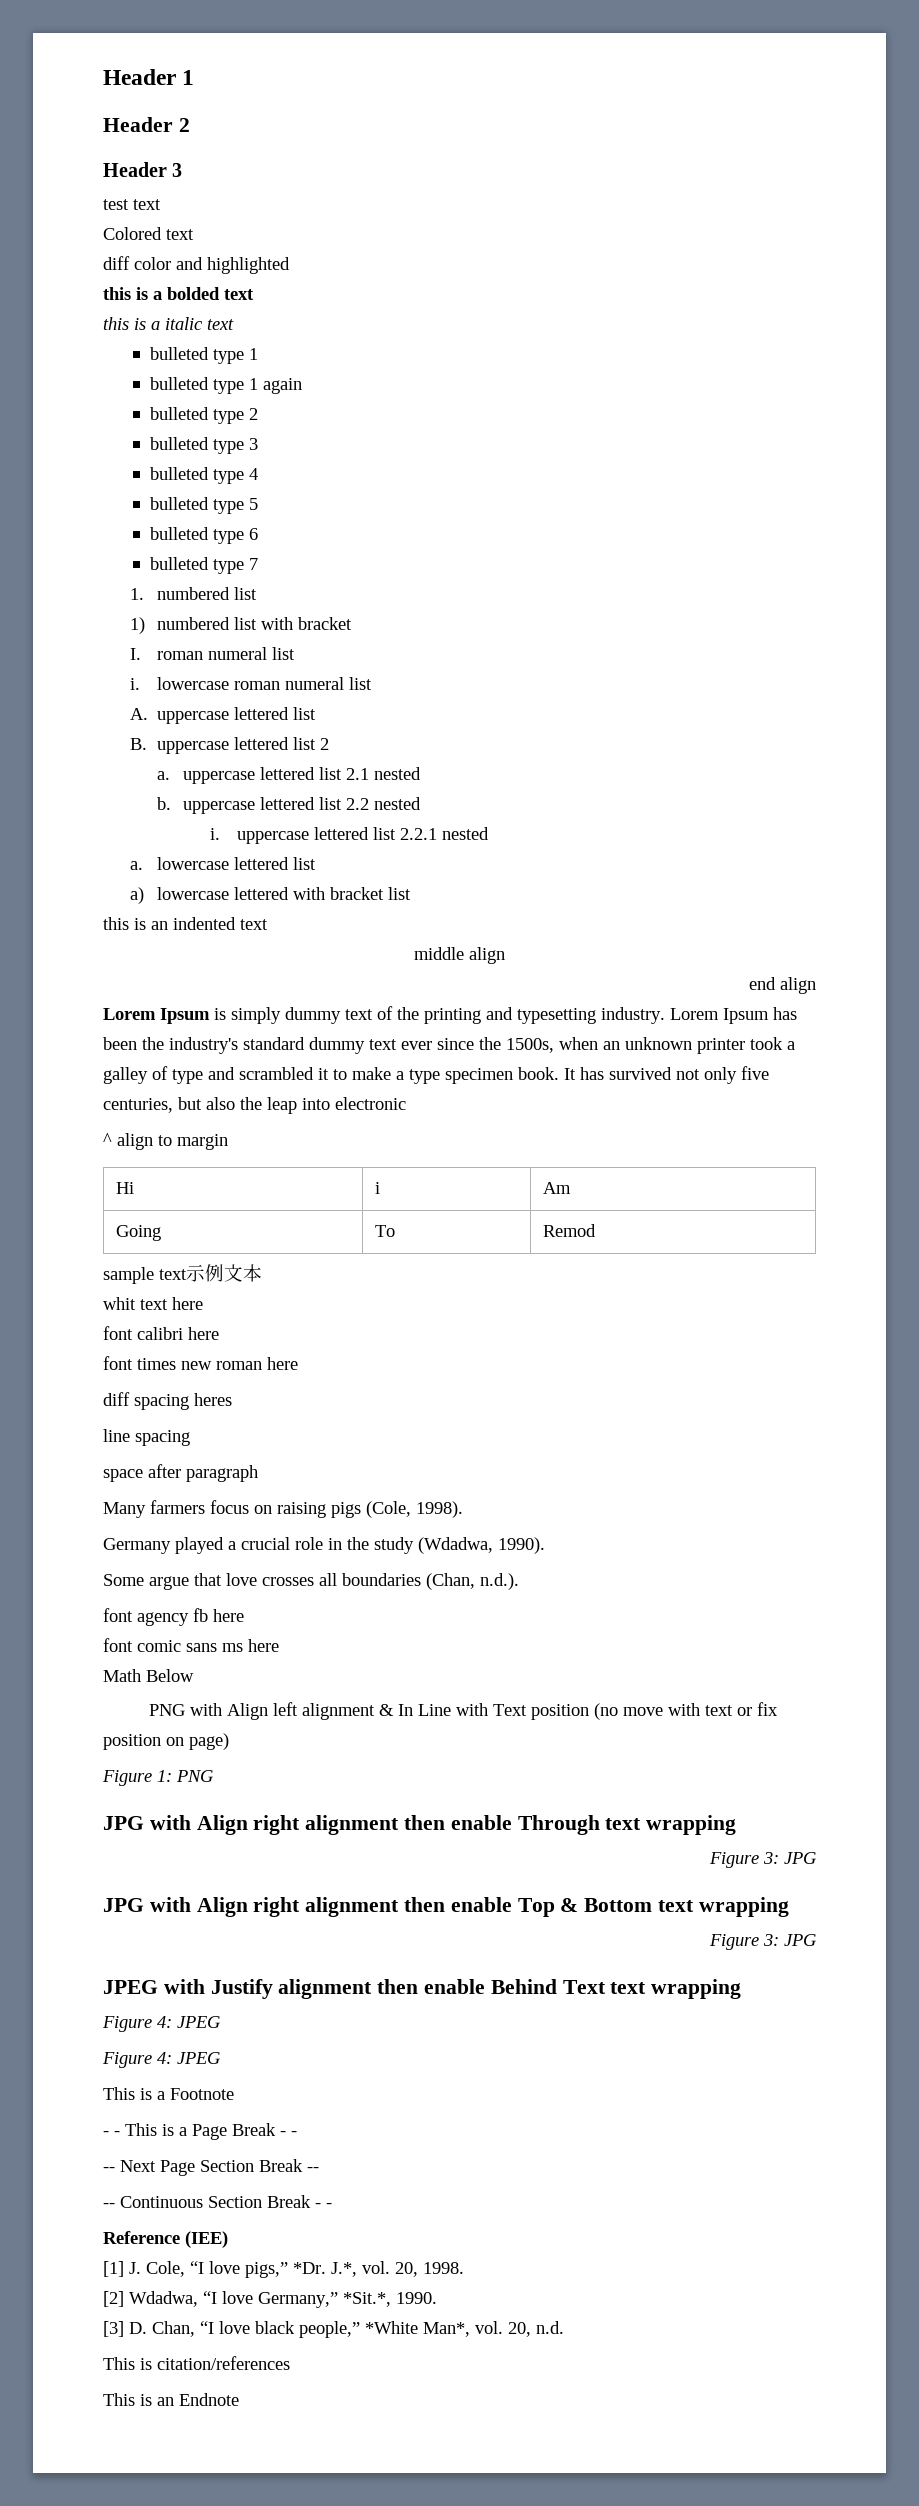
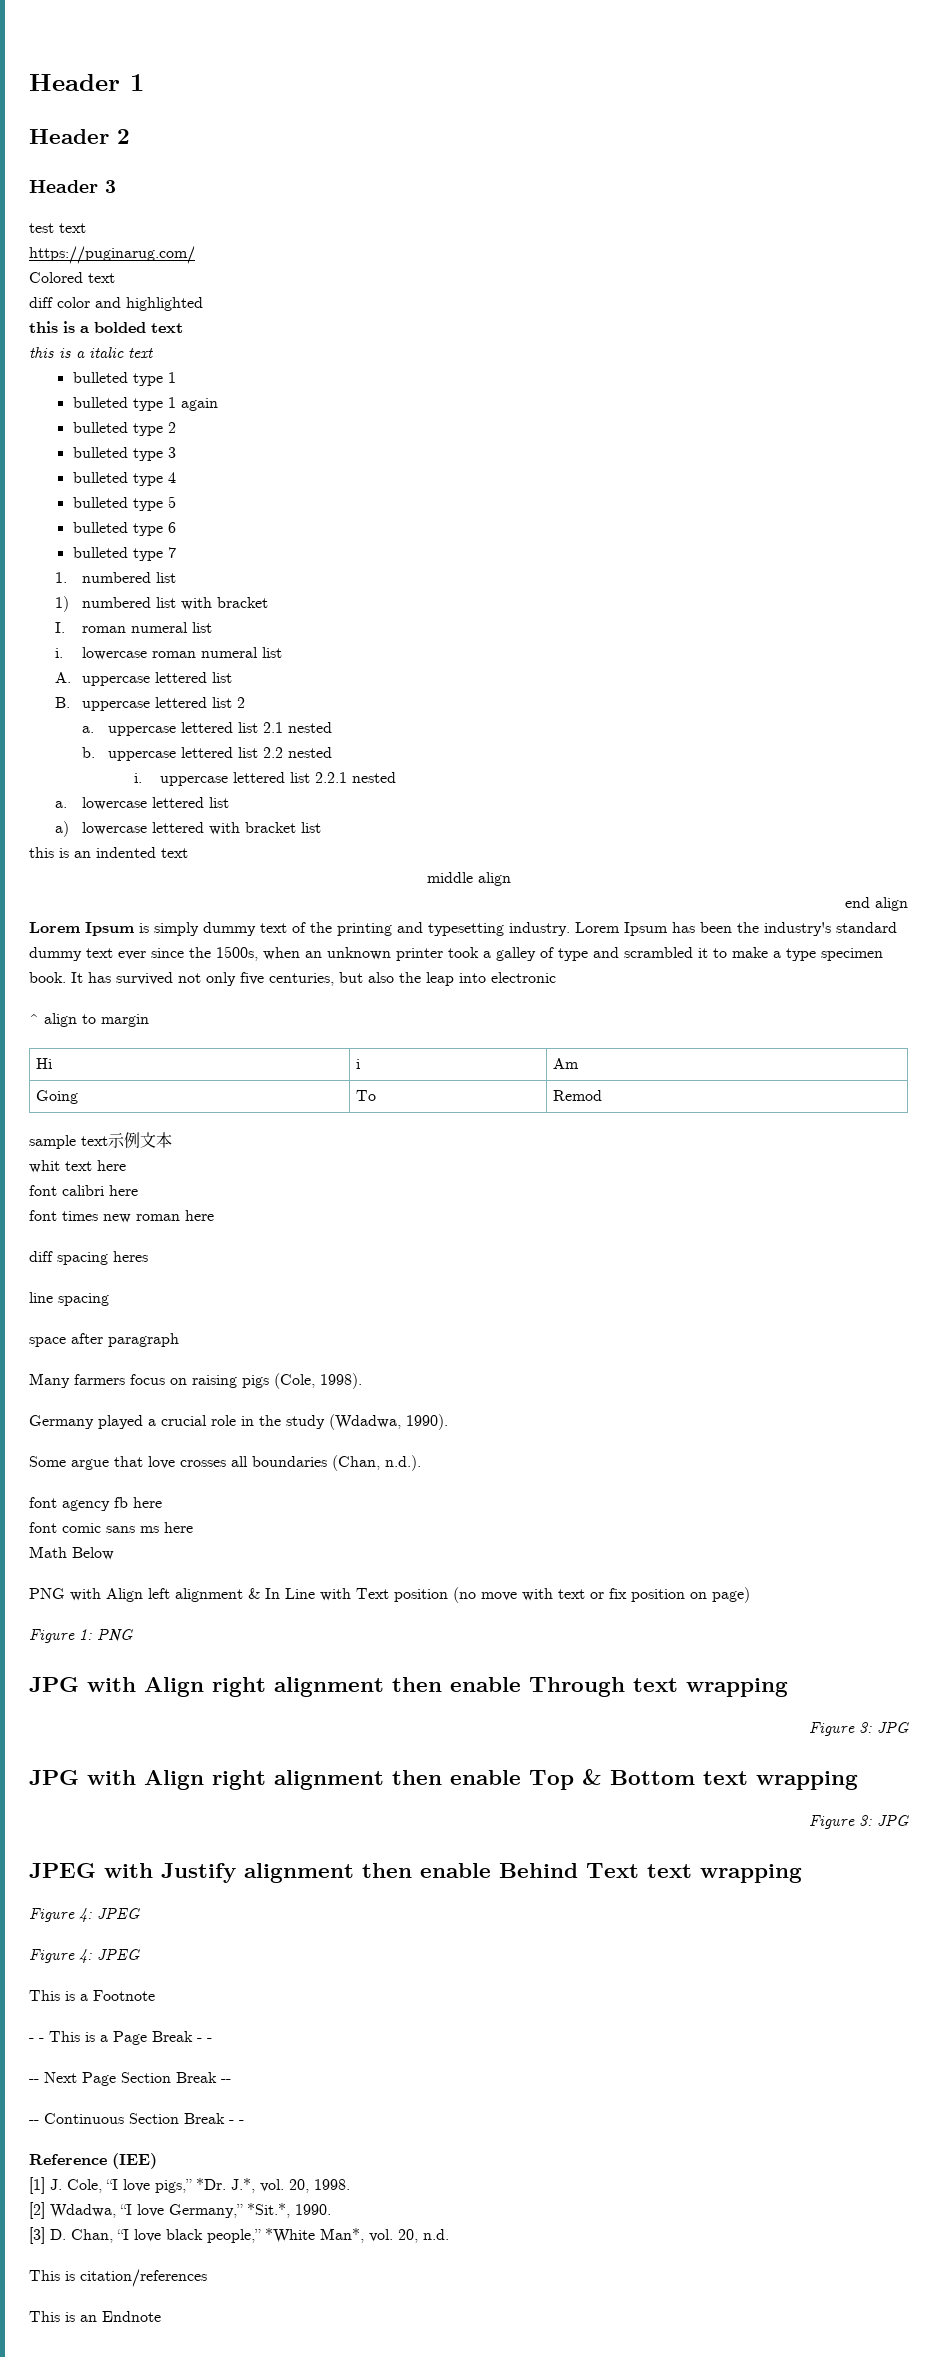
(161, 204) none -> [29,246,195,264] // https://puginarug.com/

